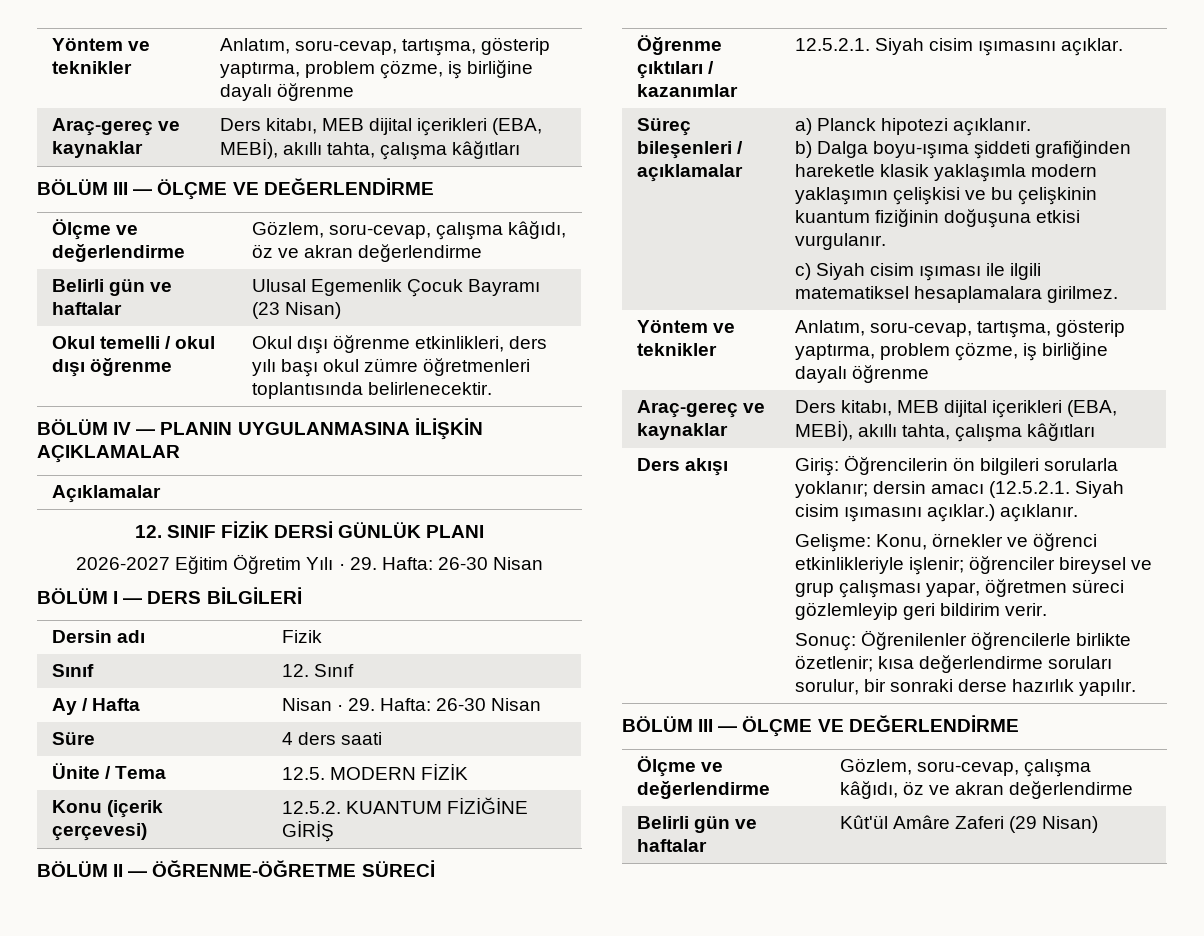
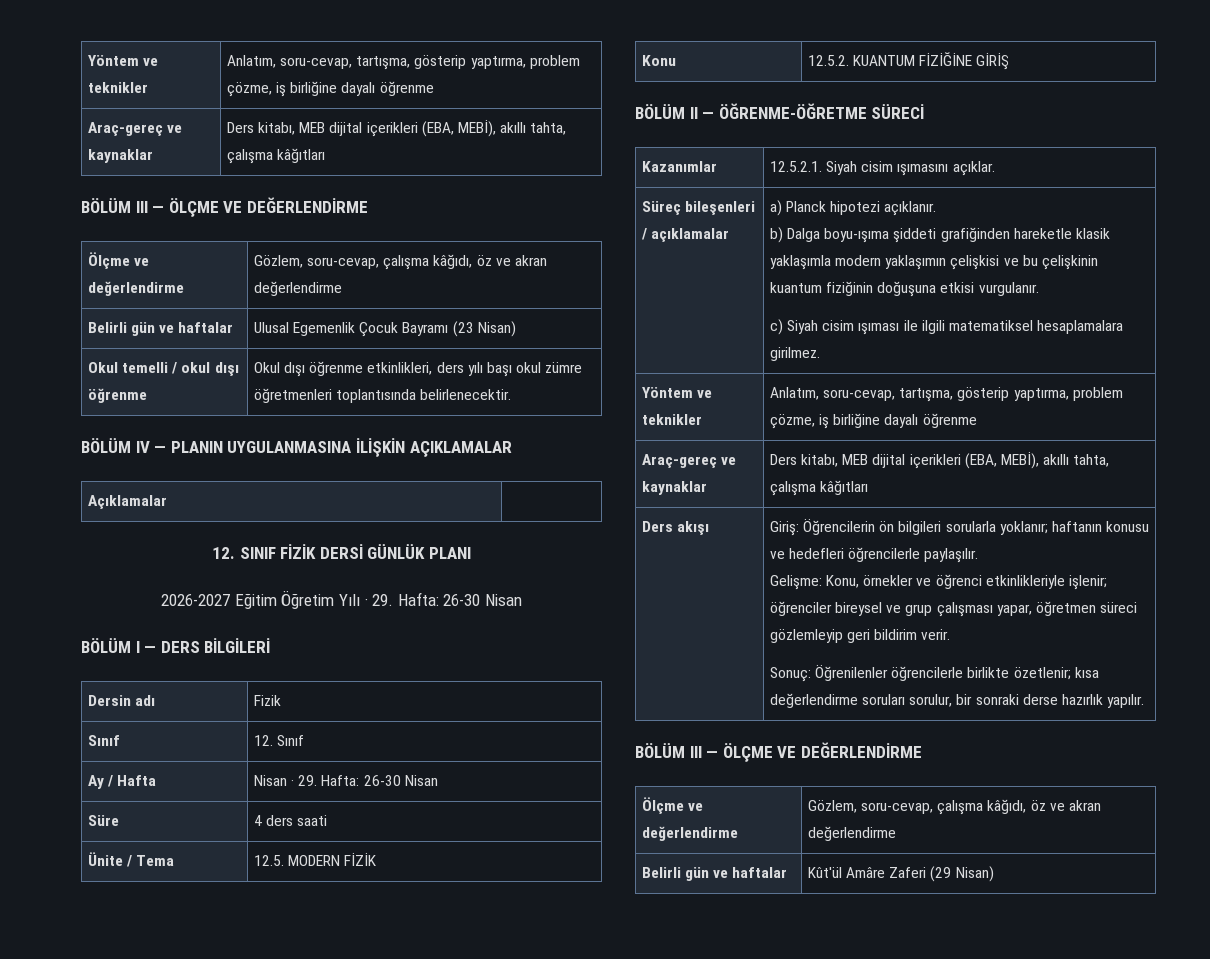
[106,800,163,818] [51,823,147,841] (içerik çerçevesi) -> (676, 60) none
[636,35,722,55] [636,61,714,79] [636,84,738,97] Öğrenme çıktıları / kazanımlar -> [641,161,717,172] Kazanımlar
[872,481,1125,498] [794,504,1079,522] dersin amacı (12.5.2.1. Siyah cisim ışımasını açıklar.) açıklanır. -> [1051,521,1150,532] [769,547,979,563] haftanın konusu ve hedefleri öğrencilerle paylaşılır.

